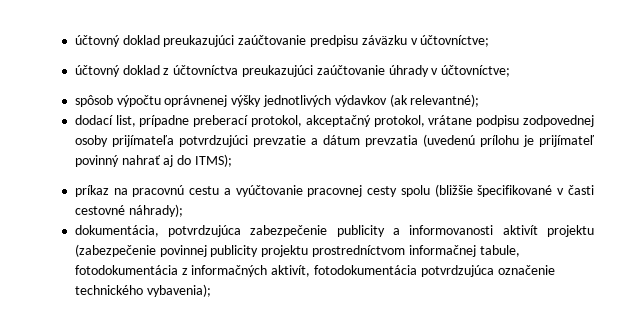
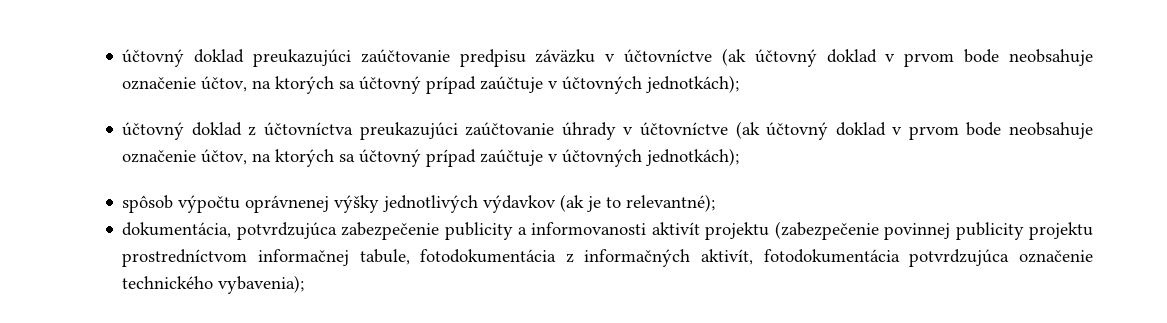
[420,35,490,47] účtovníctve; -> [624,48,1093,67] [122,75,740,94] účtovníctve (ak účtovný doklad v prvom bode neobsahuje označenie účtov, na ktorých sa účtovný prípad zaúčtuje v účtovných jednotkách);
[441,65,511,77] účtovníctve; -> [639,121,1093,140] [122,148,740,167] účtovníctve (ak účtovný doklad v prvom bode neobsahuje označenie účtov, na ktorých sa účtovný prípad zaúčtuje v účtovných jednotkách);
(408, 100) none -> [587,196,622,212] je to
[74,115,594,127] [74,134,594,147] [74,154,232,167] [74,184,594,197] [74,204,183,217] // dodací list, prípadne preberací protokol, akceptačný protokol, vrátane podpisu zodpovednej osoby prijímateľa potvrdzujúci prevzatie a dátum prevzatia (uvedenú prílohu je prijímateľ povinný nahrať aj do ITMS); // príkaz na pracovnú cestu a vyúčtovanie pracovnej cesty spolu (bližšie špecifikované v časti cestovné náhrady); -> (716, 203) none

